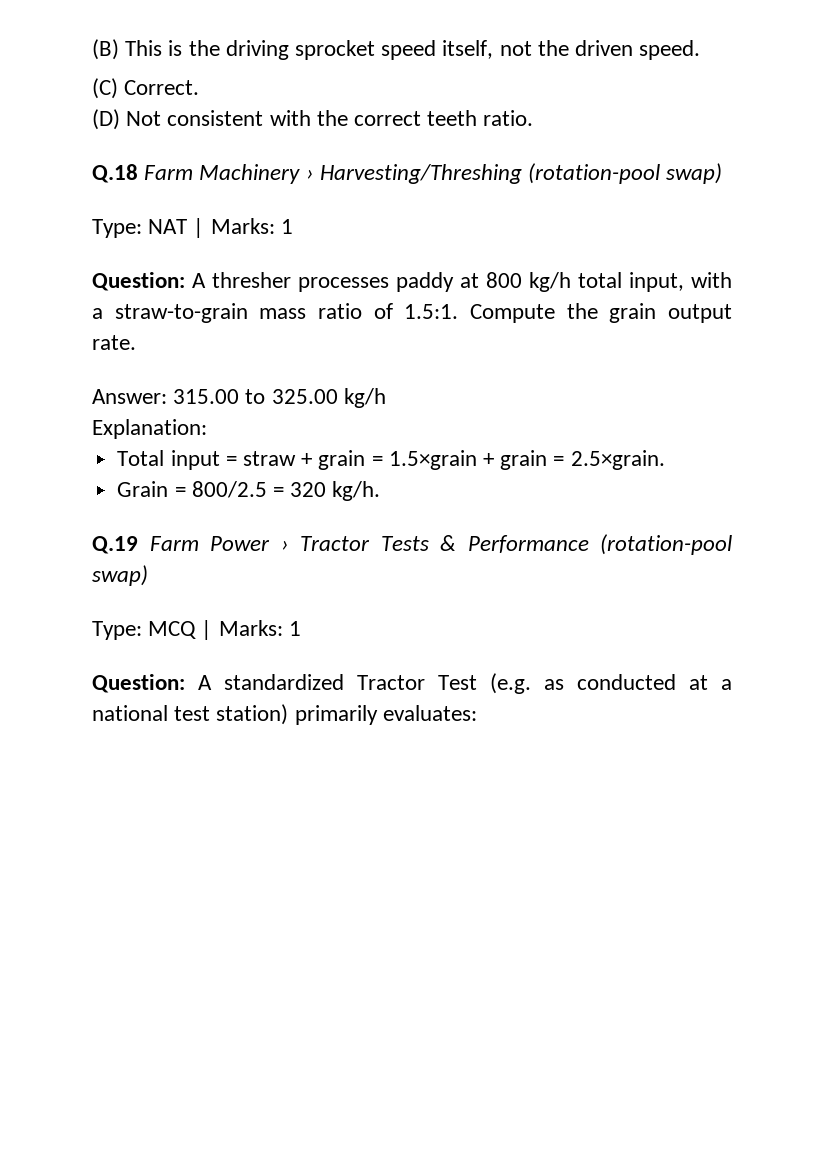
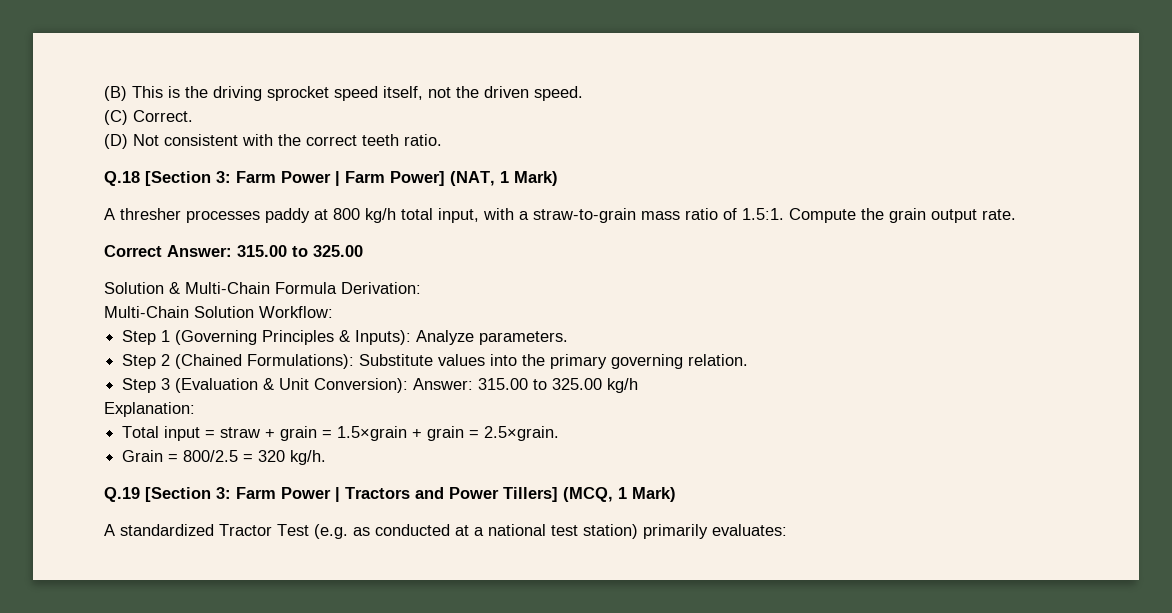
[144,163,723,184] [92,218,293,238] [92,272,185,291] Farm Machinery › Harvesting/Threshing (rotation-pool swap) // Type: NAT | Marks: 1 // Question: -> [145,171,558,186] [Section 3: Farm Power | Farm Power] (NAT, 1 Mark) //
(136, 342) none -> [104,245,363,257] [104,282,421,294] [104,306,333,318] [122,330,569,345] [122,354,749,369] [122,378,409,393] Correct Answer: 315.00 to 325.00 // Solution & Multi-Chain Formula Derivation: // Multi-Chain Solution Workflow: // Step 1 (Governing Principles & Inputs): Analyze parameters. // Step 2 (Chained Formulations): Substitute values into the primary governing relation. // Step 3 (Evaluation & Unit Conversion):
[149,534,732,555] [92,565,148,586] [92,620,301,640] [92,674,185,693] Farm Power › Tractor Tests & Performance (rotation-pool swap) // Type: MCQ | Marks: 1 // Question: -> [145,487,676,502] [Section 3: Farm Power | Tractors and Power Tillers] (MCQ, 1 Mark) //

